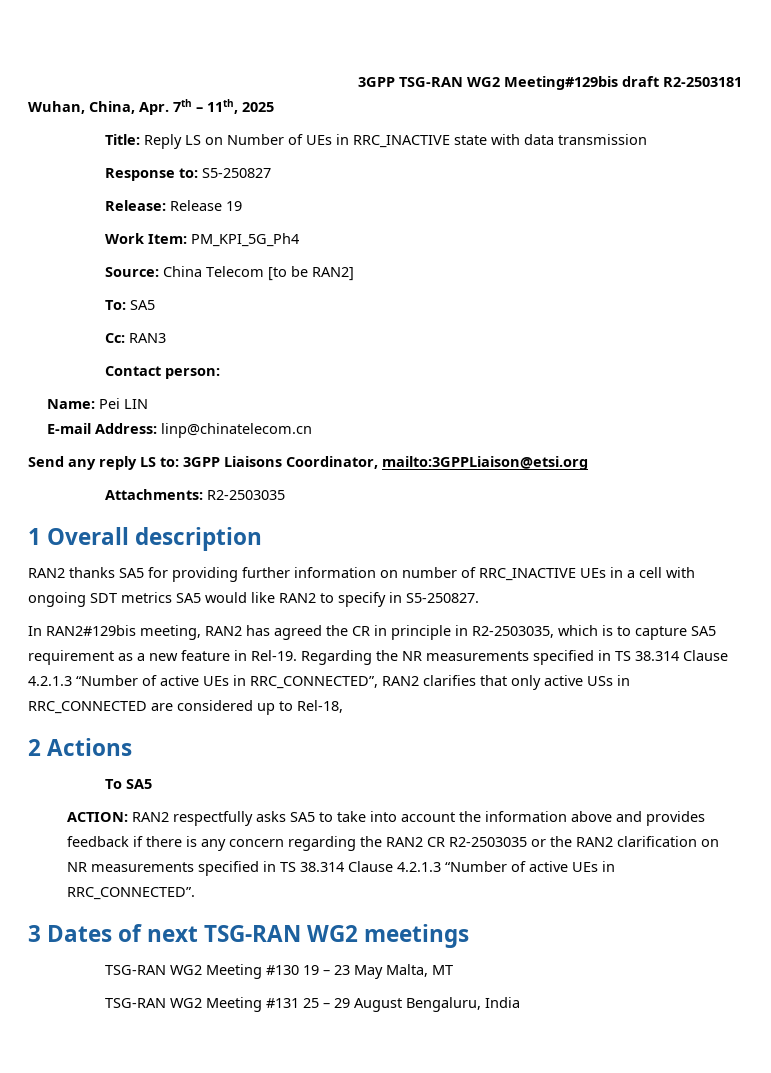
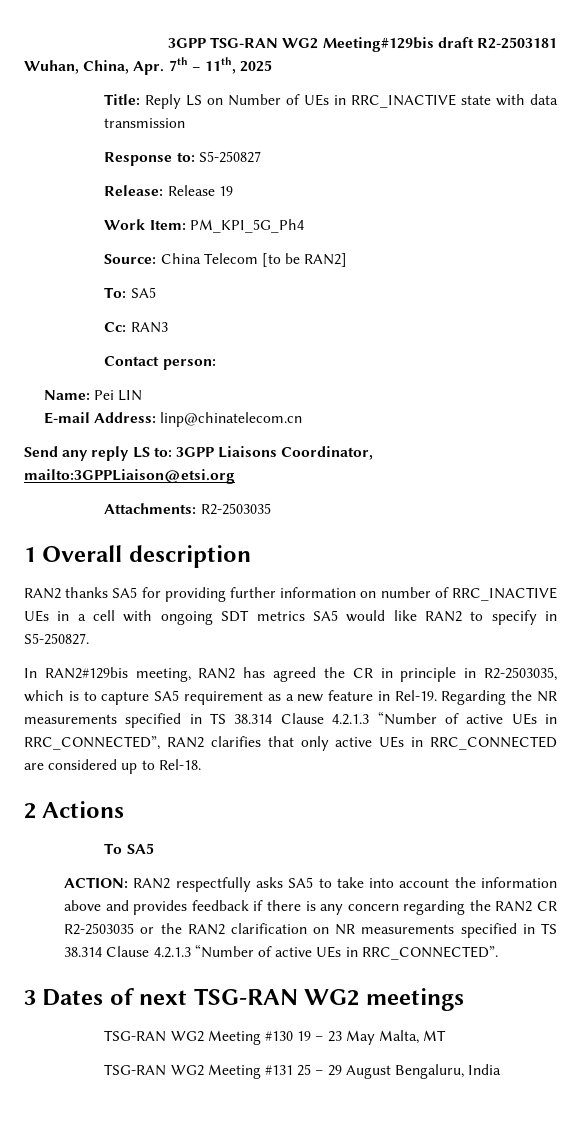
[587,676,613,686] USs -> [379,736,405,748] UEs
[297,700,343,713] Rel-18, -> [158,759,201,770] Rel-18.

